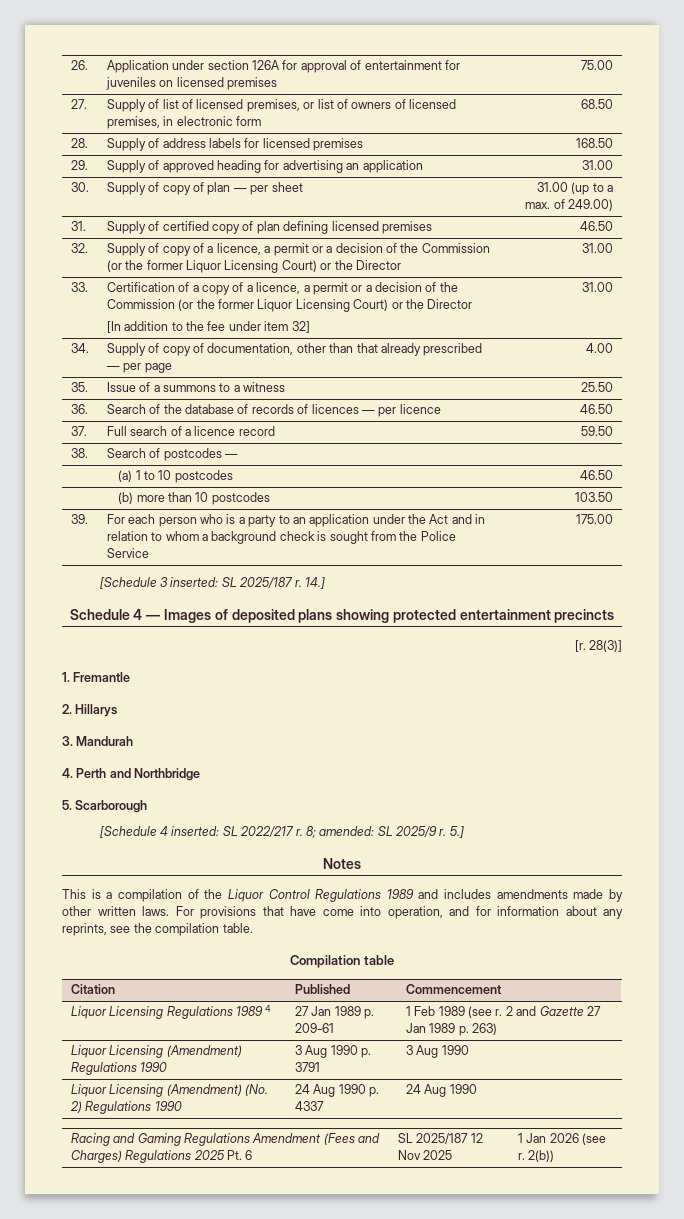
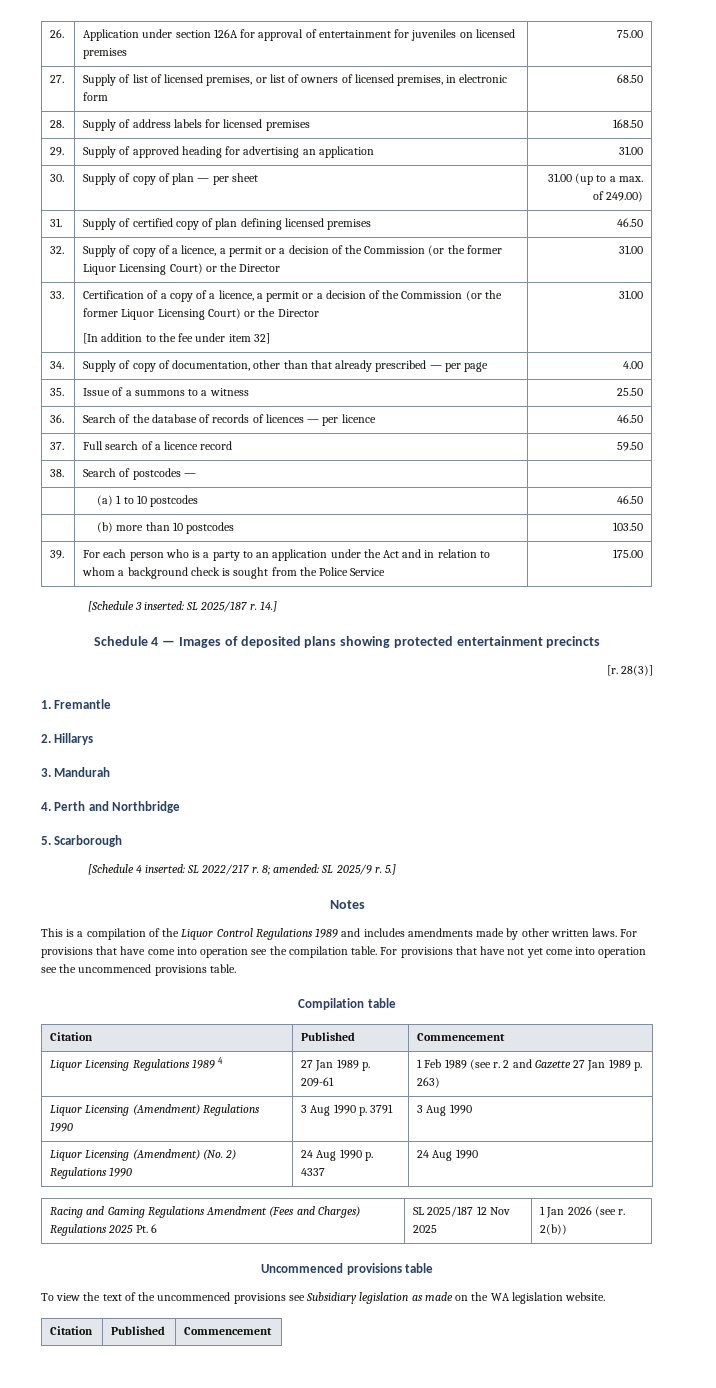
[387,906,623,919] [62,923,220,936] operation, and for information about any reprints, see the compilation -> [200,946,647,958] [41,964,207,976] operation see the compilation table. For provisions that have not yet come into operation see the uncommenced provisions
(555, 1156) none -> [260,1263,434,1275] [41,1292,606,1304] [50,1326,94,1335] [111,1326,166,1335] [184,1327,273,1335] // Uncommenced provisions table // To view the text of the uncommenced provisions see Subsidiary legislation as made on the WA legislation website. // Citation | Published | Commencement

